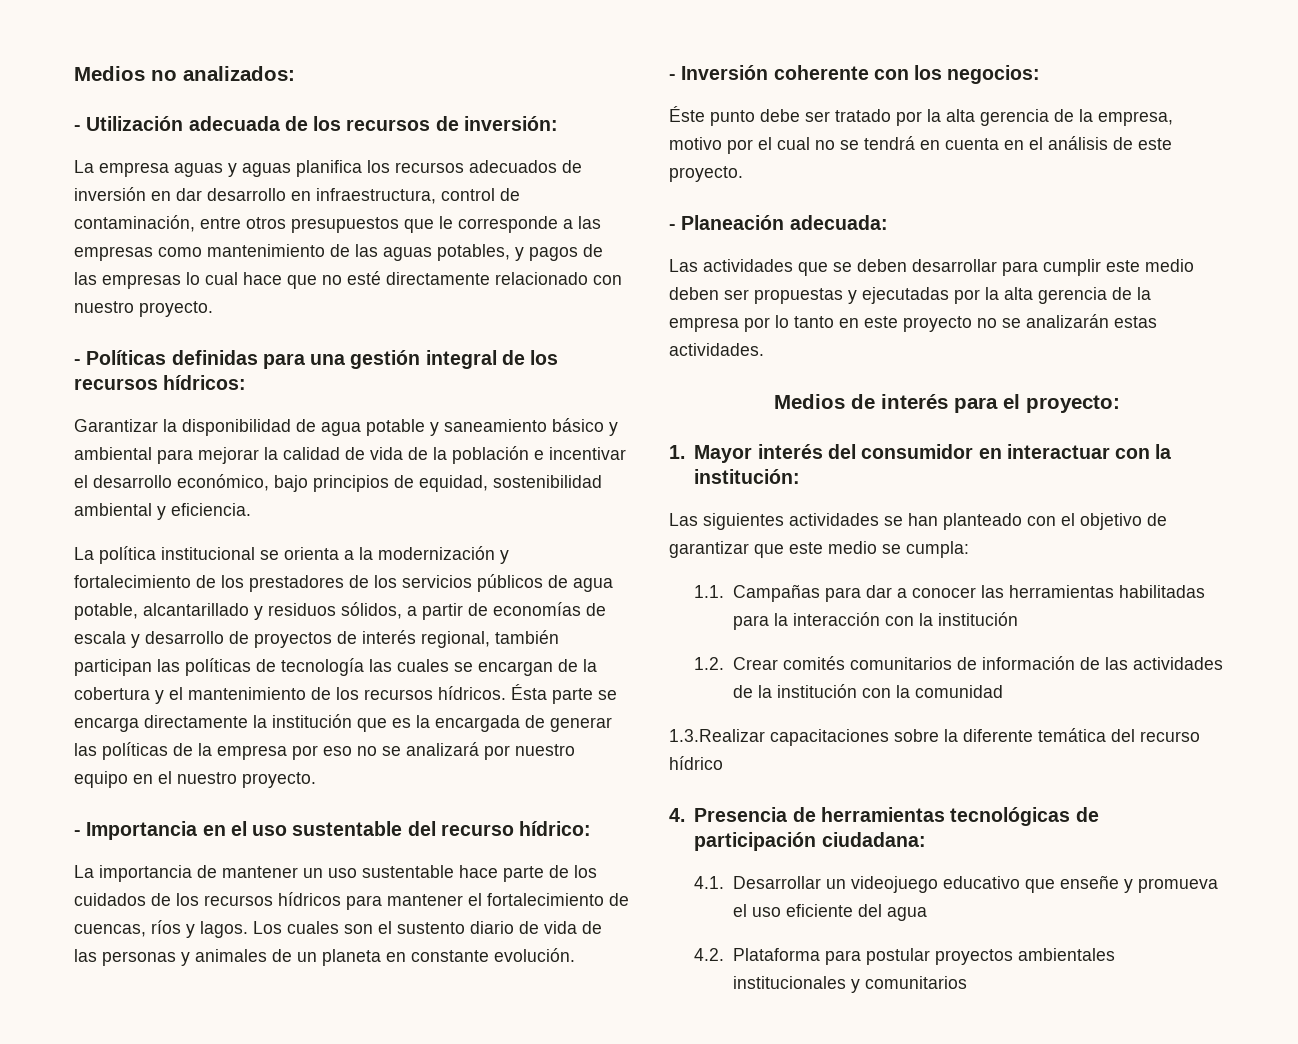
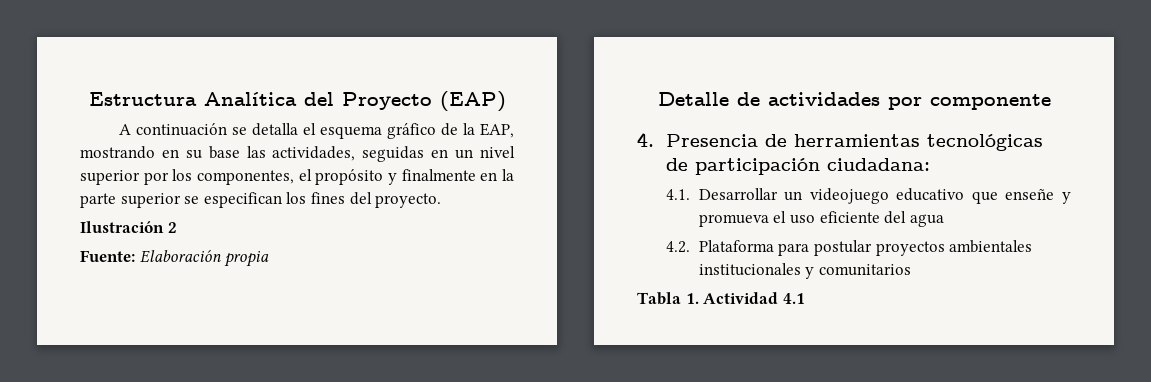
[74,66,295,81] [74,116,558,131] [74,160,582,177] [74,187,520,204] [74,215,601,233] [74,244,603,261] [74,271,622,289] [74,301,213,317] [74,350,559,369] [74,375,247,390] [74,418,618,436] [74,446,626,464] [74,474,602,492] [74,503,251,520] [74,546,509,564] [74,574,613,592] [74,602,606,620] [74,630,559,648] [74,658,597,676] [74,684,617,704] [74,714,612,732] [74,742,575,760] [74,771,316,788] [74,821,592,840] [74,865,597,882] [74,892,629,910] [74,920,602,938] [74,948,575,966] [669,65,1041,84] [669,106,1173,126] [669,136,1172,154] [669,166,743,182] [669,215,888,230] [669,259,1194,276] [669,287,1151,304] [669,314,1157,332] [669,343,764,356] [773,394,1120,413] [669,444,1172,463] [694,469,801,484] [669,513,1167,530] [669,541,969,558] [694,584,1206,602] [733,612,1019,630] [694,656,1224,670] [733,684,1004,698] [669,728,1200,746] [669,756,723,770] Medios no analizados: // - Utilización adecuada de los recursos de inversión: // La empresa aguas y aguas planifica los recursos adecuados de inversión en dar desarrollo en infraestructura, control de contaminación, entre otros presupuestos que le corresponde a las empresas como mantenimiento de las aguas potables, y pagos de las empresas lo cual hace que no esté directamente relacionado con nuestro proyecto. // - Políticas definidas para una gestión integral de los recursos hídricos: // Garantizar la disponibilidad de agua potable y saneamiento básico y ambiental para mejorar la calidad de vida de la población e incentivar el desarrollo económico, bajo principios de equidad, sostenibilidad ambiental y eficiencia. // La política institucional se orienta a la modernización y fortalecimiento de los prestadores de los servicios públicos de agua potable, alcantarillado y residuos sólidos, a partir de economías de escala y desarrollo de proyectos de interés regional, también participan las políticas de tecnología las cuales se encargan de la cobertura y el mantenimiento de los recursos hídricos. Ésta parte se encarga directamente la institución que es la encargada de generar las políticas de la empresa por eso no se analizará por nuestro equipo en el nuestro proyecto. // - Importancia en el uso sustentable del recurso hídrico: // La importancia de mantener un uso sustentable hace parte de los cuidados de los recursos hídricos para mantener el fortalecimiento de cuencas, ríos y lagos. Los cuales son el sustento diario de vida de las personas y animales de un planeta en constante evolución. // - Inversión coherente con los negocios: // Éste punto debe ser tratado por la alta gerencia de la empresa, motivo por el cual no se tendrá en cuenta en el análisis de este proyecto. // - Planeación adecuada: // Las actividades que se deben desarrollar para cumplir este medio deben ser propuestas y ejecutadas por la alta gerencia de la empresa por lo tanto en este proyecto no se analizarán estas actividades. // Medios de interés para el proyecto: // 1. Mayor interés del consumidor en interactuar con la institución: // Las siguientes actividades se han planteado con el objetivo de garantizar que este medio se cumpla: // 1.1. Campañas para dar a conocer las herramientas habilitadas para la interacción con la institución // 1.2. Crear comités comunitarios de información de las actividades de la institución con la comunidad // 1.3.Realizar capacitaciones sobre la diferente temática del recurso hídrico -> [88,91,506,112] [119,123,514,139] [80,146,516,162] [80,169,514,185] [80,192,442,208] [80,221,177,233] [80,250,270,267] [657,92,1051,110] Estructura Analítica del Proyecto (EAP) // A continuación se detalla el esquema gráfico de la EAP, mostrando en su base las actividades, seguidas en un nivel superior por los componentes, el propósito y finalmente en la parte superior se especifican los fines del proyecto. // Ilustración 2 // Fuente: Elaboración propia // Detalle de actividades por componente
(968, 982) none -> [637,292,805,305] // Tabla 1. Actividad 4.1

